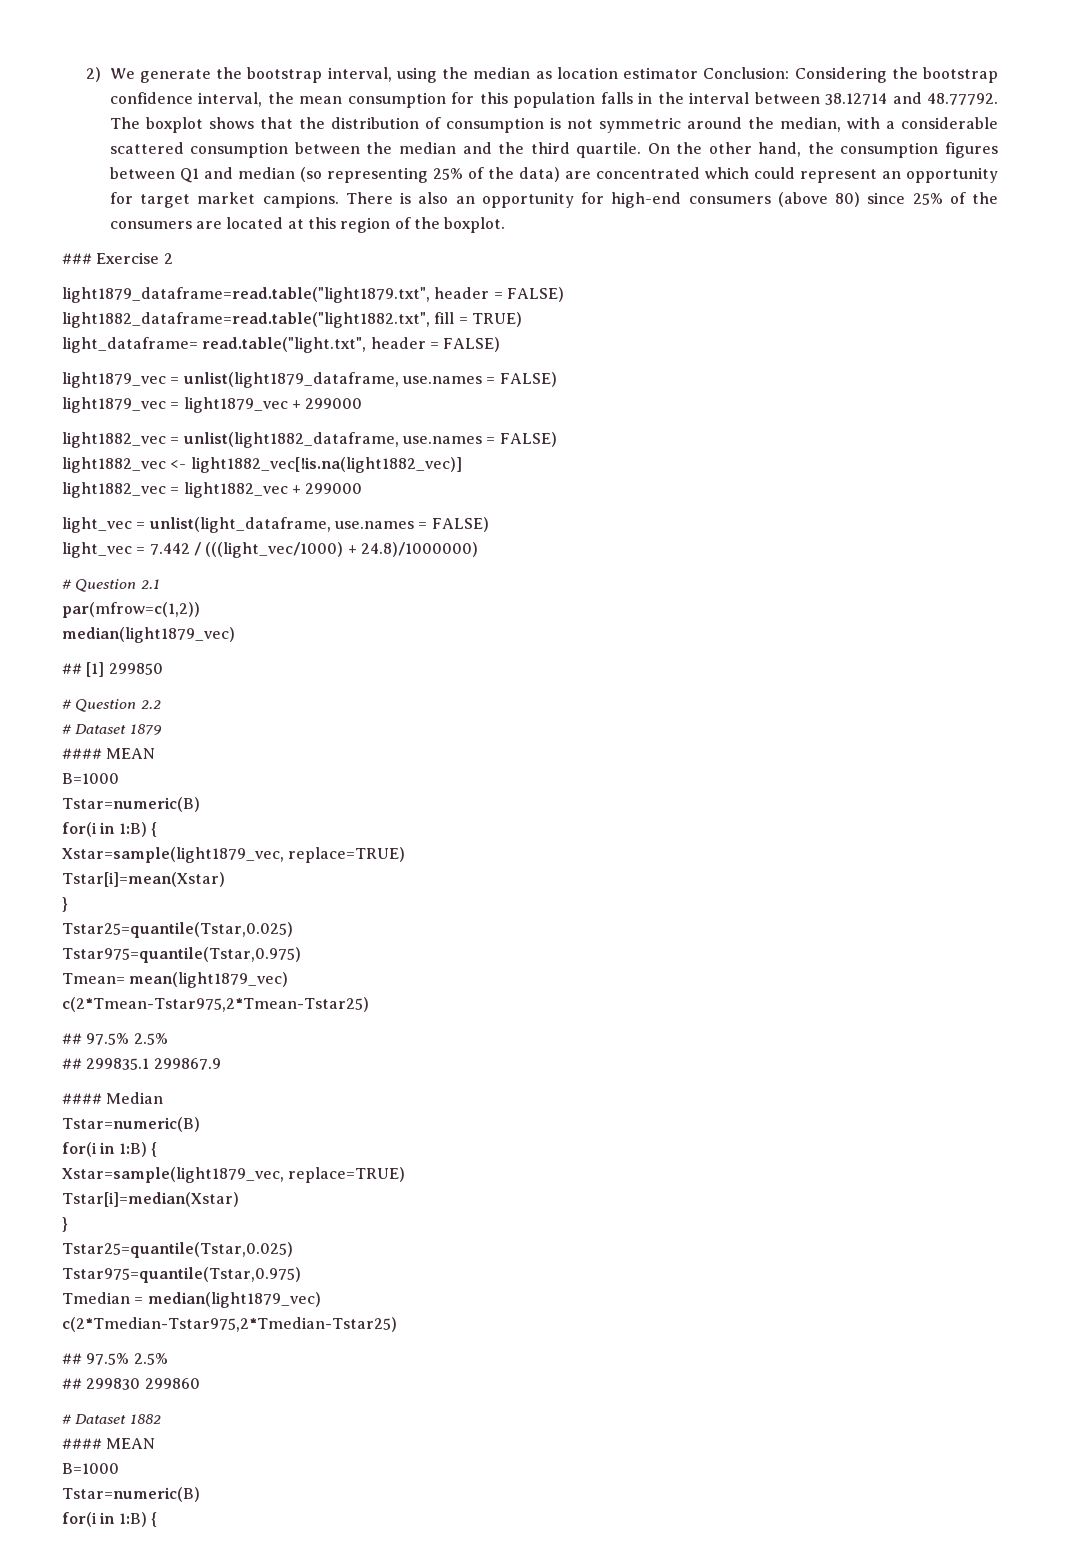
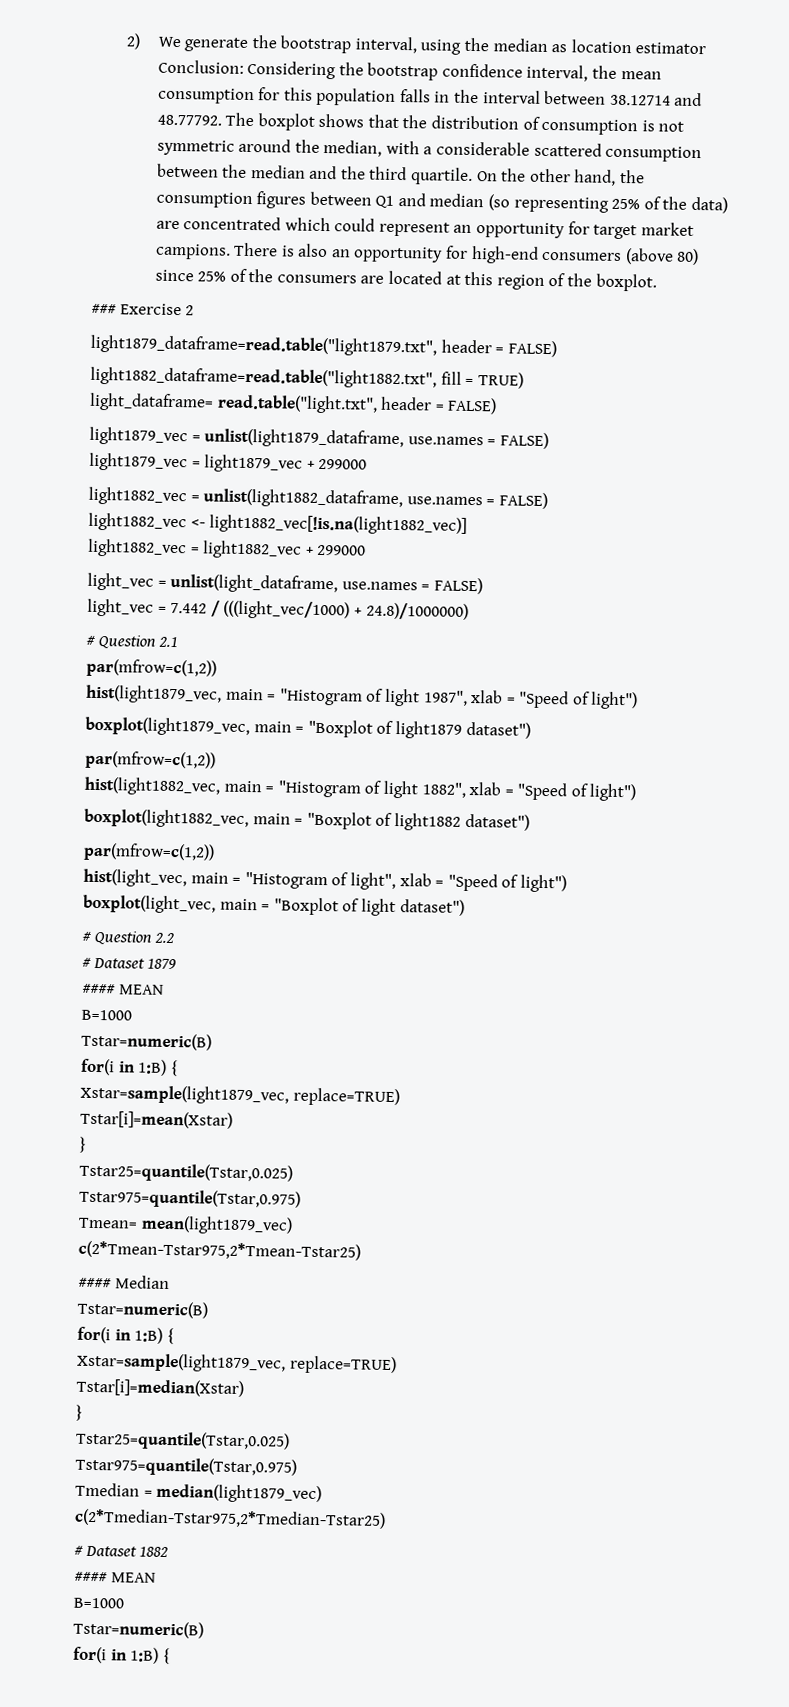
[62,627,235,643] [62,662,163,677] median(light1879_vec) // ## [1] 299850 -> [86,684,639,710] [85,716,531,739] [85,750,216,770] [84,776,637,802] [84,808,530,831] [83,842,215,862] [83,868,567,893] [83,894,465,917] hist(light1879_vec, main = "Histogram of light 1987", xlab = "Speed of light") // boxplot(light1879_vec, main = "Boxplot of light1879 dataset") // par(mfrow=c(1,2)) // hist(light1882_vec, main = "Histogram of light 1882", xlab = "Speed of light") // boxplot(light1882_vec, main = "Boxplot of light1882 dataset") // par(mfrow=c(1,2)) // hist(light_vec, main = "Histogram of light", xlab = "Speed of light") // boxplot(light_vec, main = "Boxplot of light dataset")
[62,1033,168,1045] [62,1058,221,1070] // ## 97.5% 2.5% // ## 299835.1 299867.9 -> (361, 1250) none
[62,1353,168,1365] [62,1378,200,1390] // ## 97.5% 2.5% // ## 299830 299860 -> (386, 1518) none

